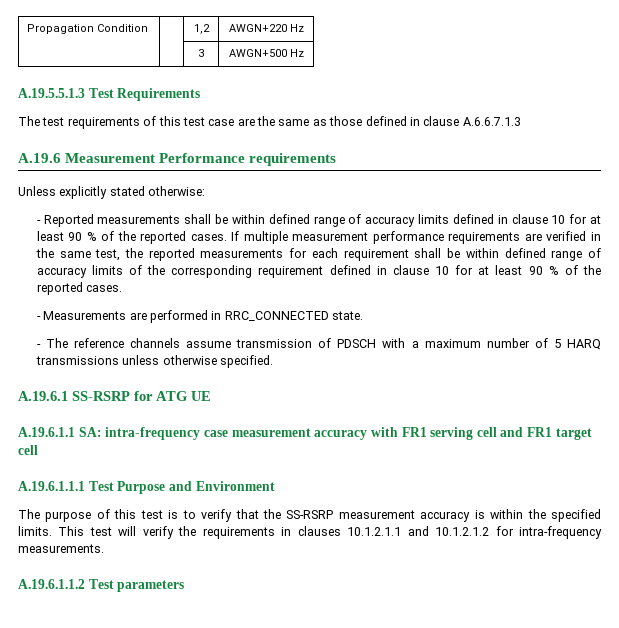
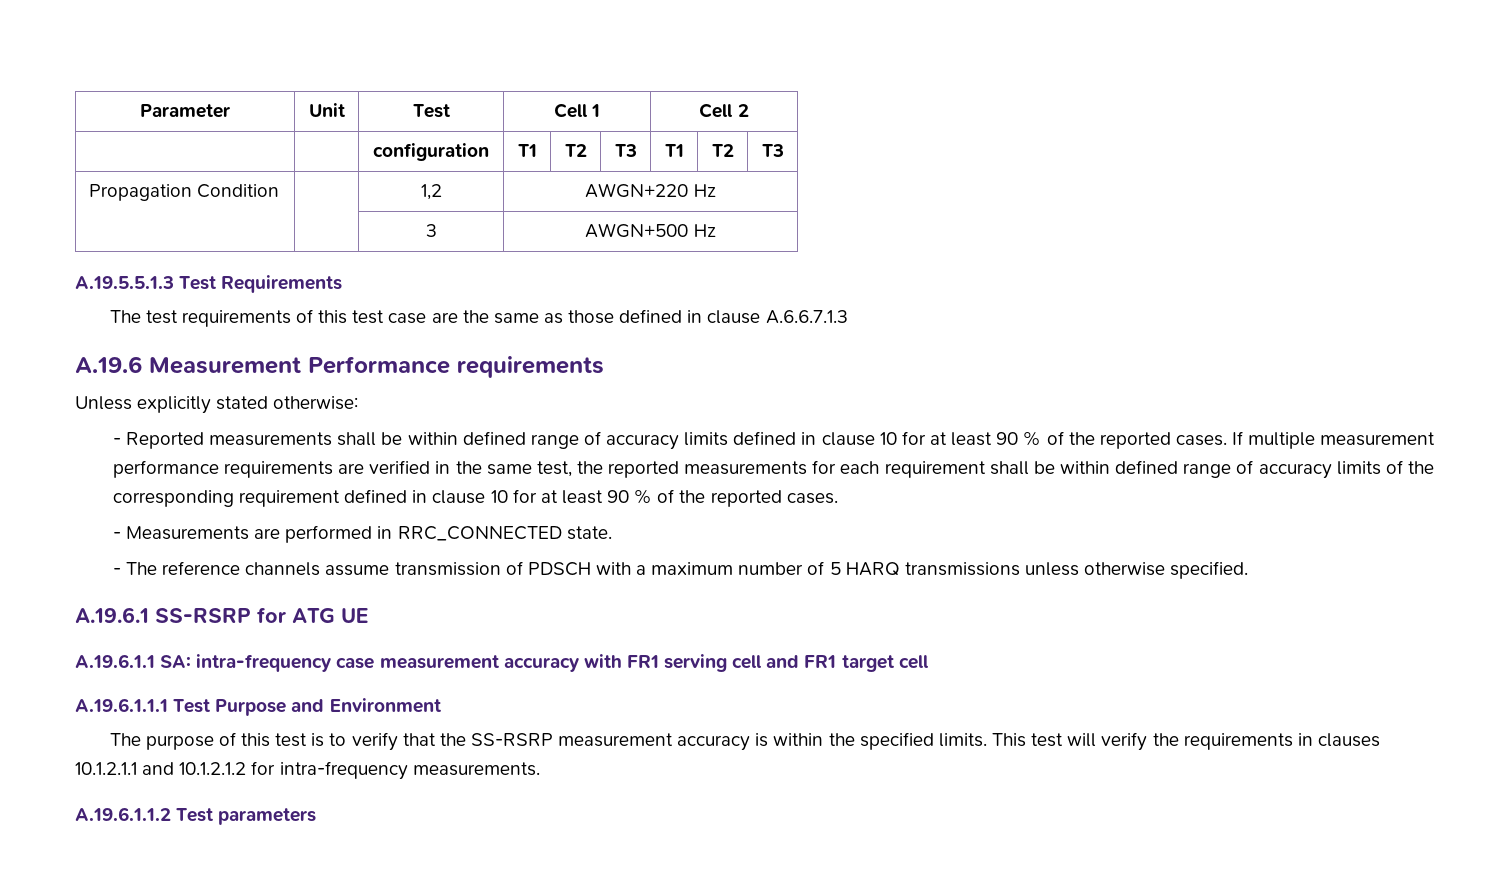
(27, 29) none -> [140,104,230,118] [308,103,345,117] [412,104,450,118] [553,103,601,118] [699,103,749,118] [373,143,490,161] [517,144,537,157] [564,144,587,157] [614,144,637,157] [664,144,684,157] [711,144,734,157] [761,144,784,157] Parameter | Unit | Test | Cell 1 | Cell 2 // | | configuration | T1 | T2 | T3 | T1 | T2 | T3 //

